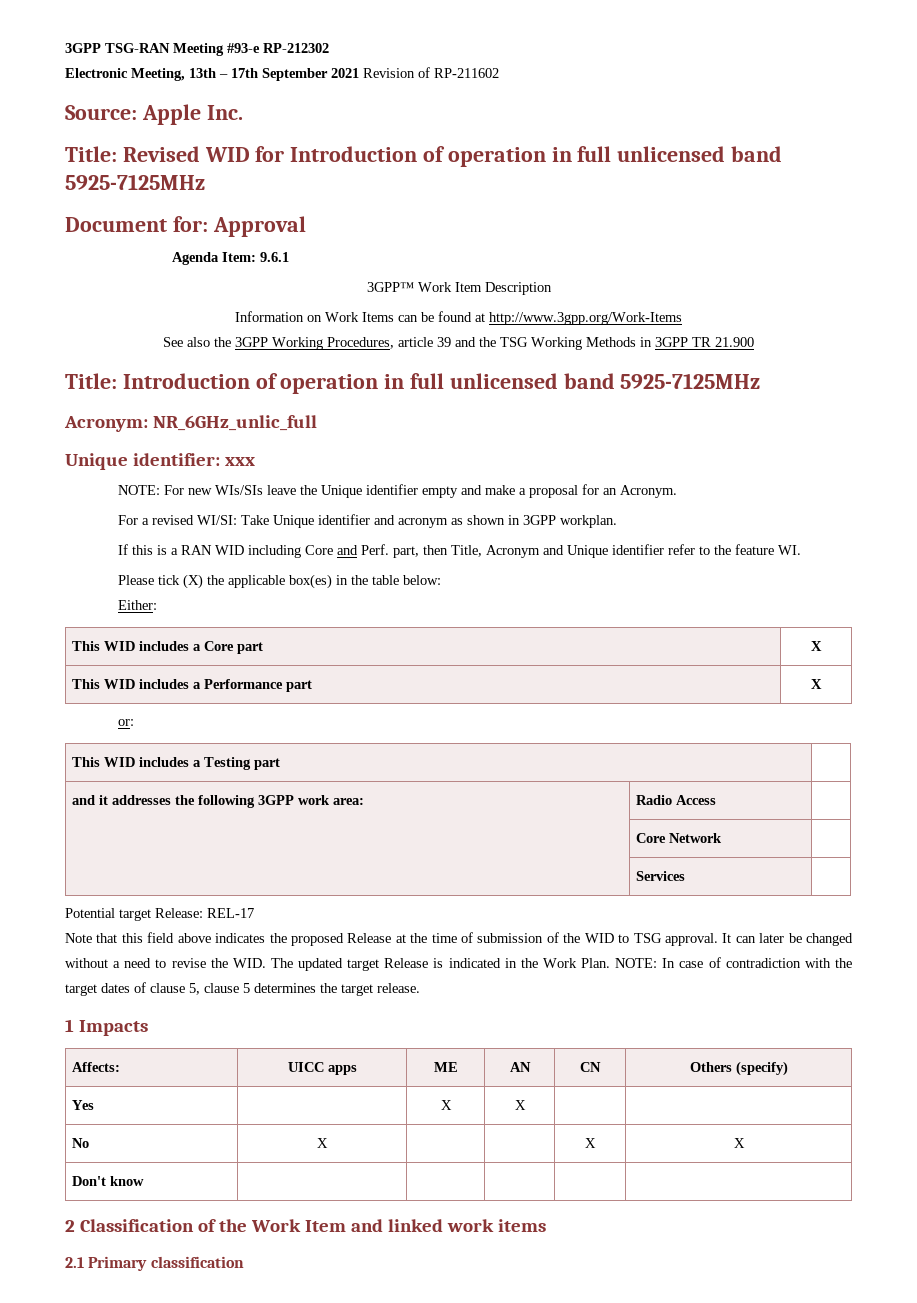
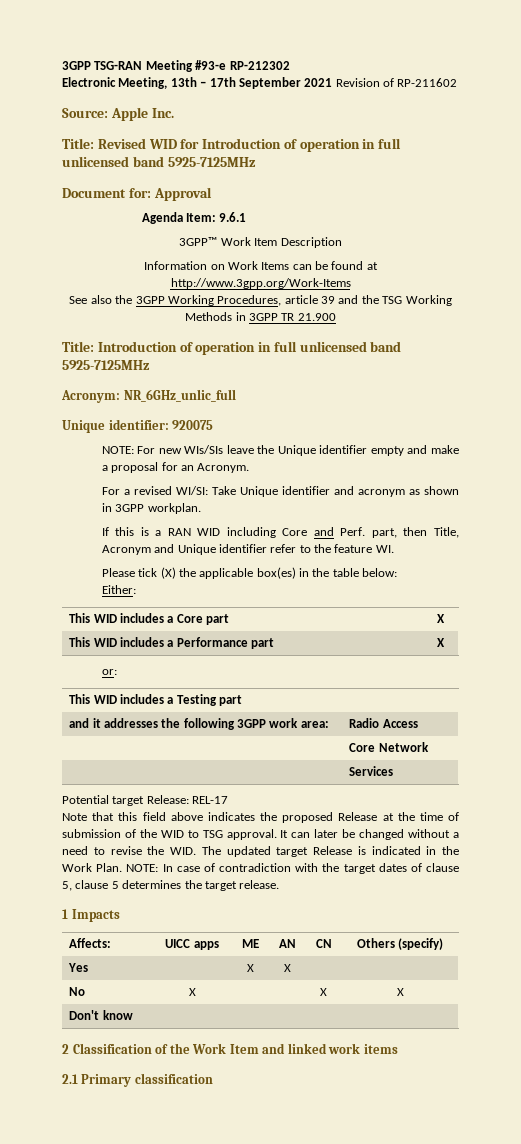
[224,457,255,466] xxx -> [172,420,214,430] 920075

